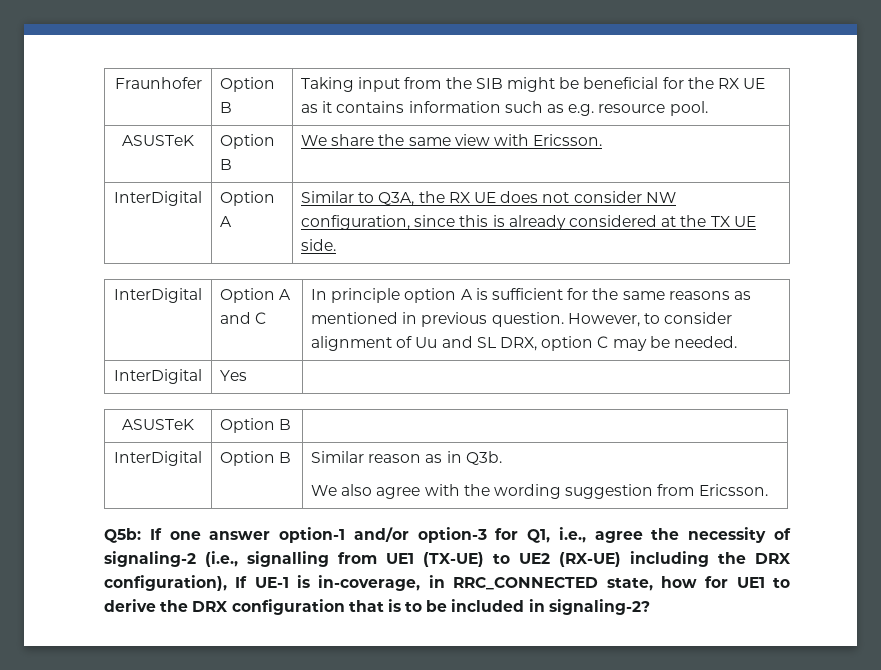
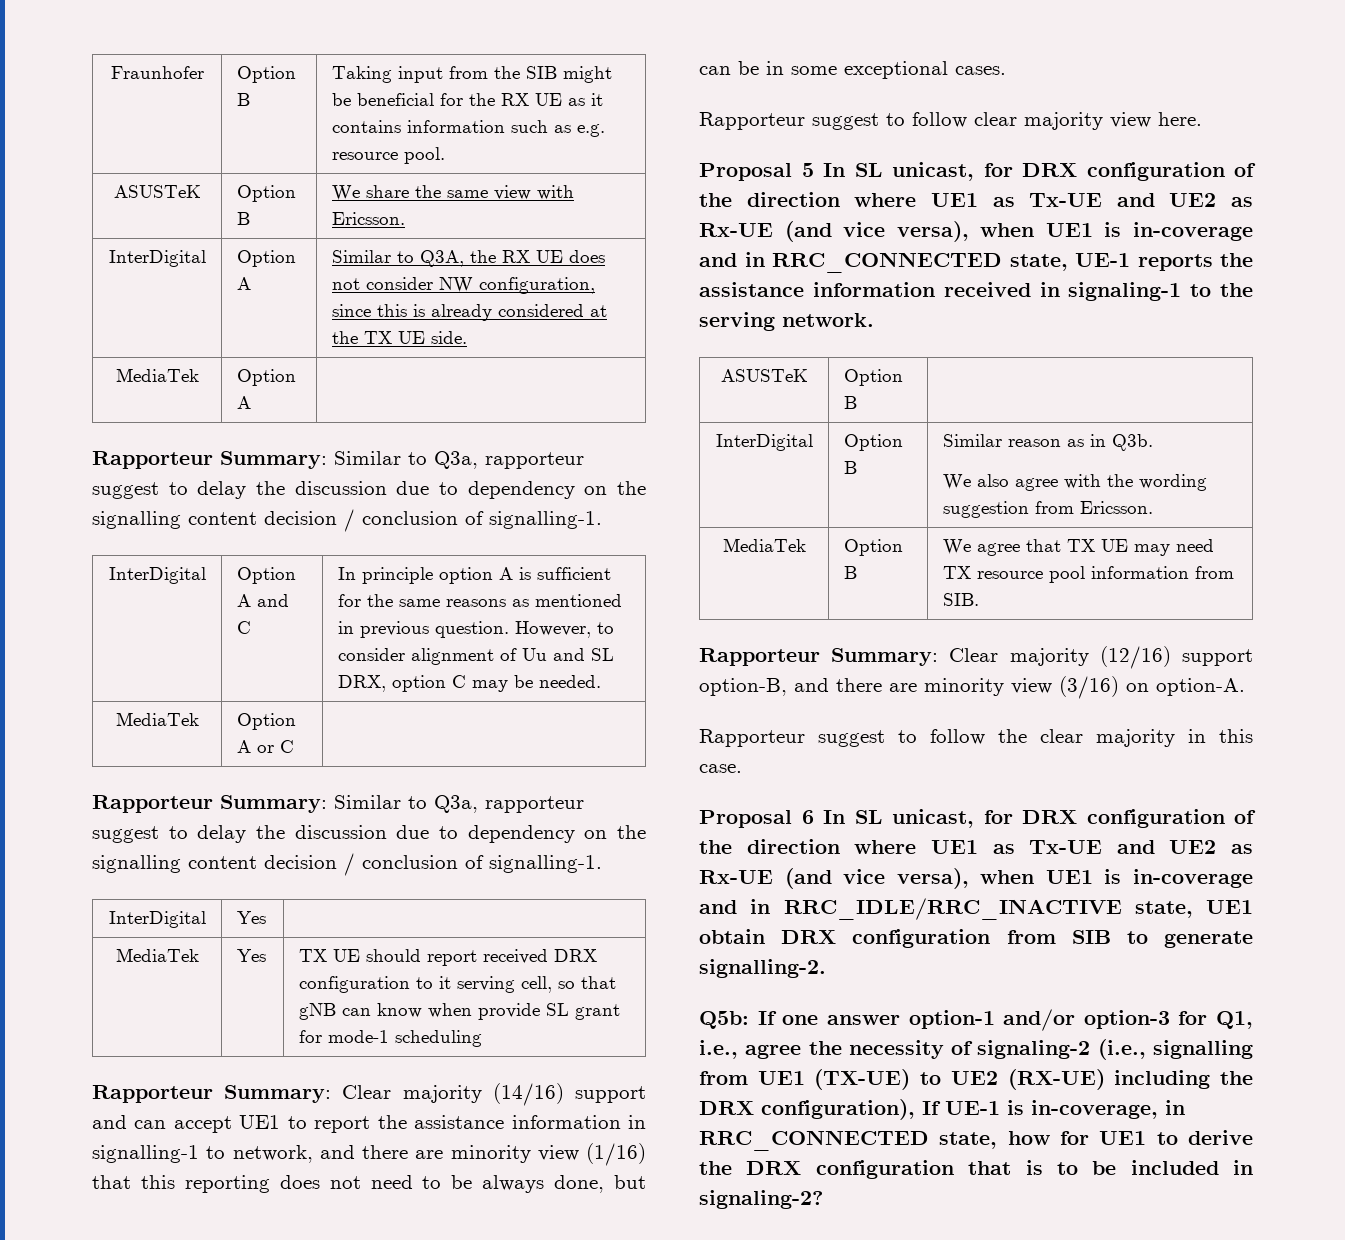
(337, 245) none -> [115,368,199,382] [236,369,296,386] [236,396,251,409] [92,451,584,469] [92,481,646,499] [92,509,602,532] // MediaTek | Option A | // Rapporteur Summary: Similar to Q3a, rapporteur suggest to delay the discussion due to dependency on the signalling content decision / conclusion of signalling-1.
[114,369,202,384] [220,370,248,381] InterDigital | Yes | -> [115,712,199,726] [236,713,296,730] [236,740,294,753] [92,795,584,813] [92,825,646,843] [92,853,602,876] [108,911,206,928] [236,911,266,924] [115,948,199,962] [236,949,266,962] [298,949,597,966] [298,976,616,993] [298,1003,620,1020] [298,1030,482,1047] [92,1083,646,1106] [92,1115,647,1133] [92,1143,646,1166] [92,1175,646,1193] [699,61,1006,79] [699,112,1202,130] [699,162,1256,181] [699,192,1253,207] [699,221,1253,242] [699,252,1253,273] [699,282,1253,301] [699,312,874,331] MediaTek | Option A or C | // Rapporteur Summary: Similar to Q3a, rapporteur suggest to delay the discussion due to dependency on the signalling content decision / conclusion of signalling-1. // InterDigital | Yes | // MediaTek | Yes | TX UE should report received DRX configuration to it serving cell, so that gNB can know when provide SL grant for mode-1 scheduling // Rapporteur Summary: Clear majority (14/16) support and can accept UE1 to report the assistance information in signalling-1 to network, and there are minority view (1/16) that this reporting does not need to be always done, but can be in some exceptional cases. // Rapporteur suggest to follow clear majority view here. // Proposal 5 In SL unicast, for DRX configuration of the direction where UE1 as Tx-UE and UE2 as Rx-UE (and vice versa), when UE1 is in-coverage and in RRC_CONNECTED state, UE-1 reports the assistance information received in signaling-1 to the serving network.
(768, 490) none -> [722,538,806,552] [843,539,903,556] [843,566,857,579] [942,539,1214,556] [942,566,1234,583] [942,593,979,606] [699,646,1253,669] [699,676,1245,699] [699,729,1253,747] [699,764,742,773] [699,809,1256,828] [699,839,1253,854] [699,868,1253,889] [699,898,1253,920] [699,929,1253,948] [699,959,826,978] // MediaTek | Option B | We agree that TX UE may need TX resource pool information from SIB. // Rapporteur Summary: Clear majority (12/16) support option-B, and there are minority view (3/16) on option-A. // Rapporteur suggest to follow the clear majority in this case. // Proposal 6 In SL unicast, for DRX configuration of the direction where UE1 as Tx-UE and UE2 as Rx-UE (and vice versa), when UE1 is in-coverage and in RRC_IDLE/RRC_INACTIVE state, UE1 obtain DRX configuration from SIB to generate signalling-2.

